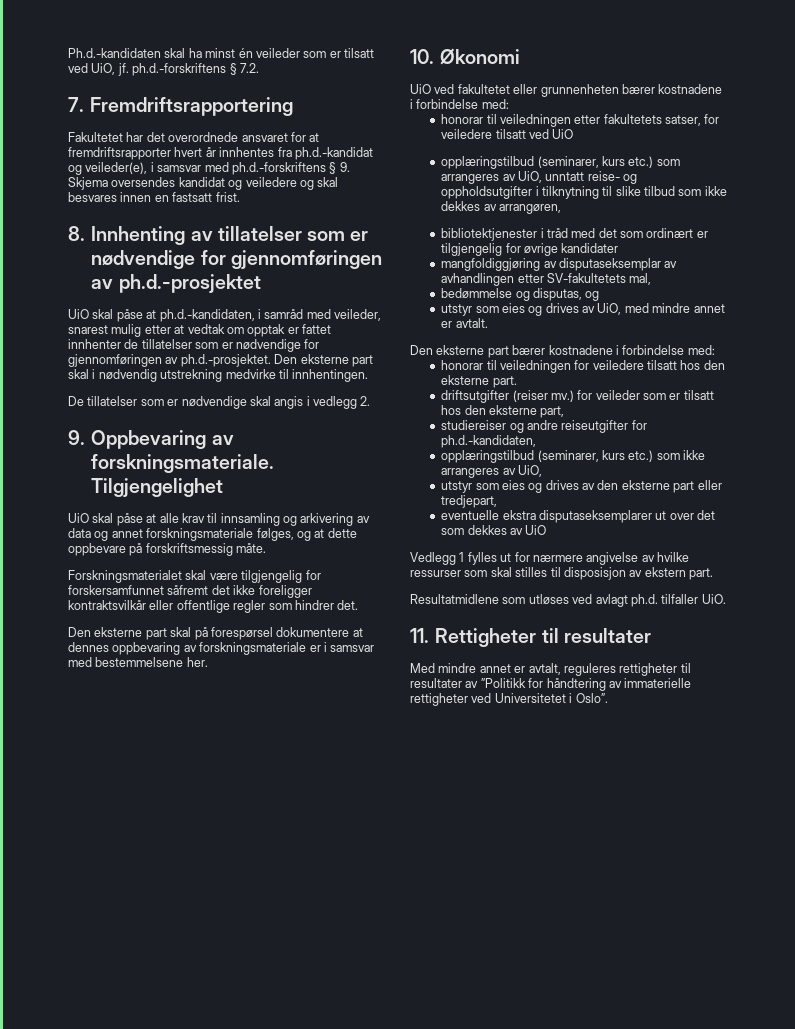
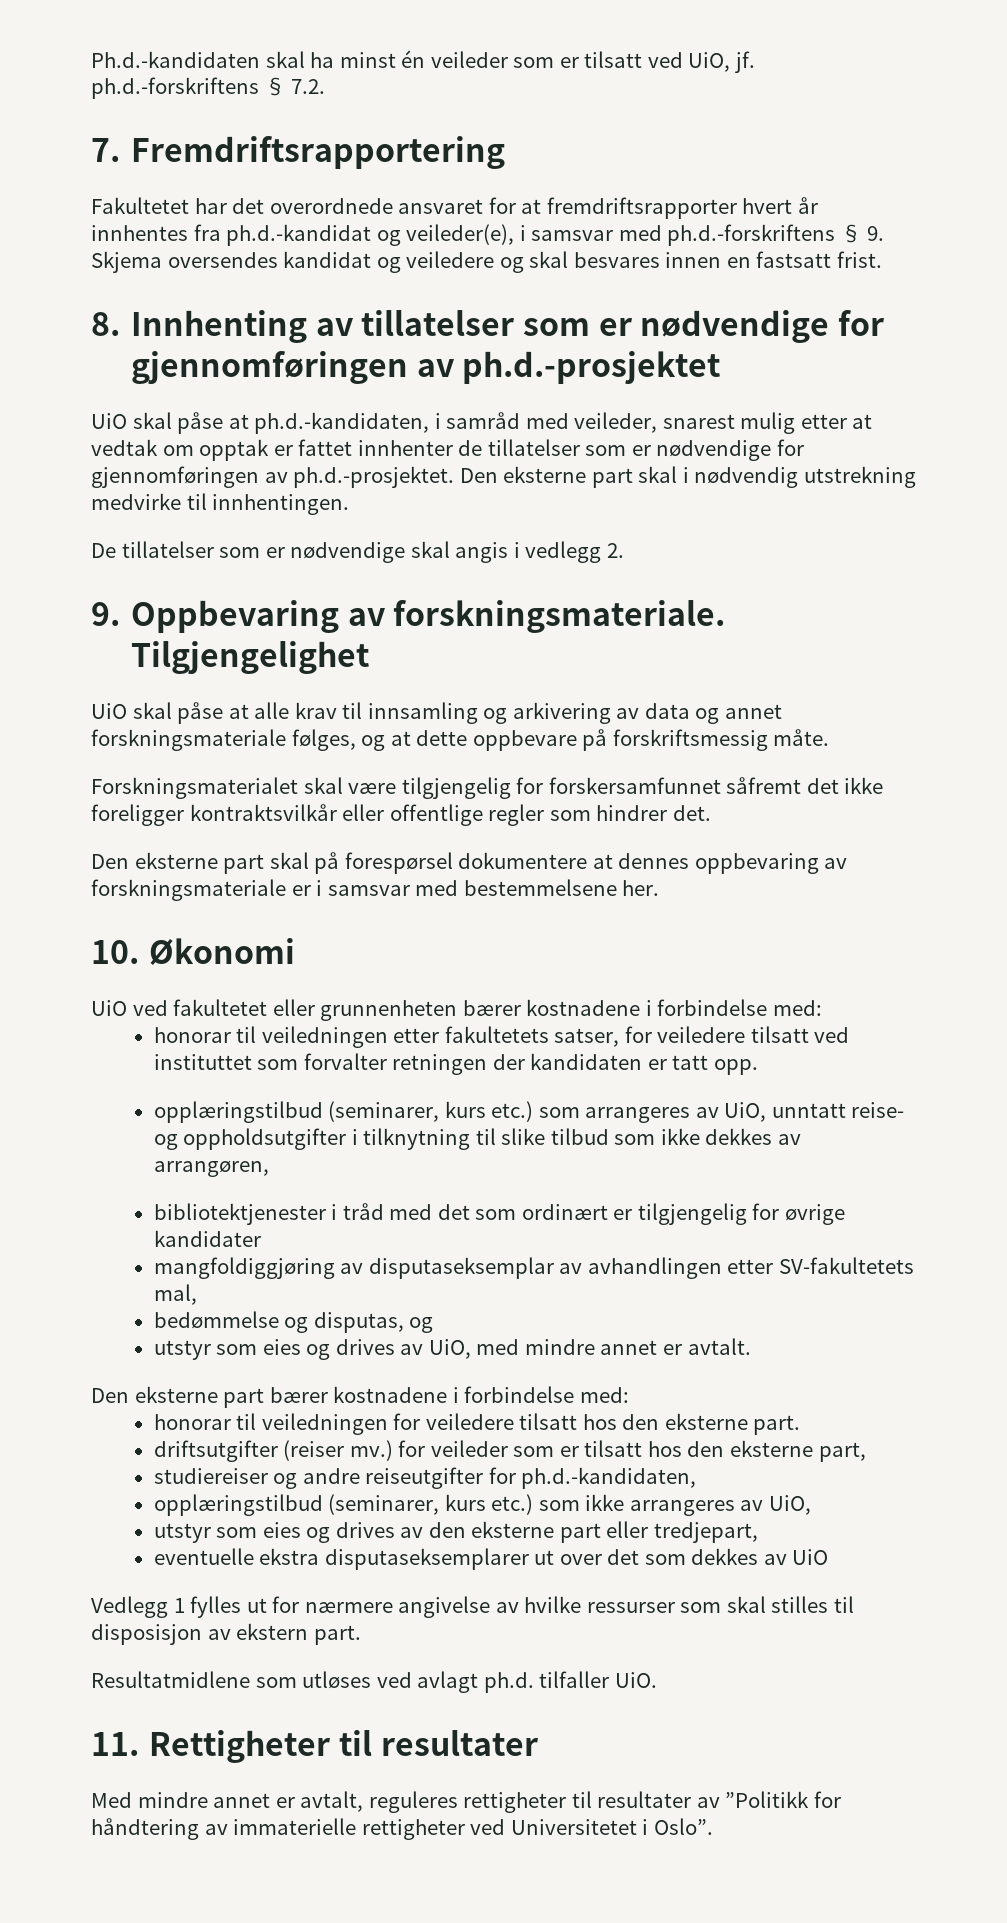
[552,129,574,139] UiO -> [153,1053,758,1075] instituttet som forvalter retningen der kandidaten er tatt opp.

